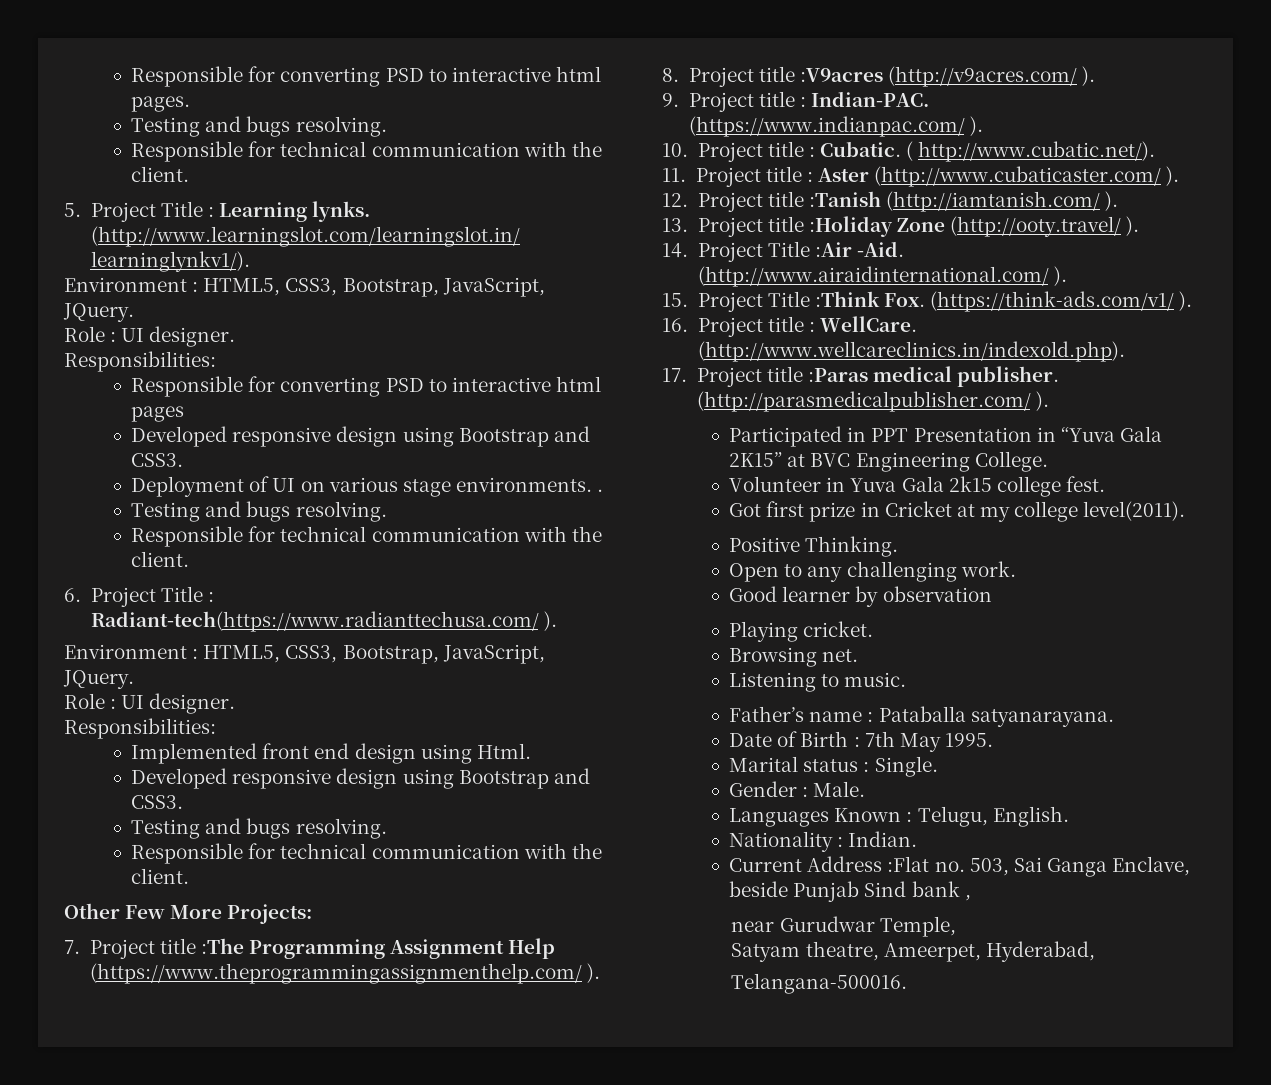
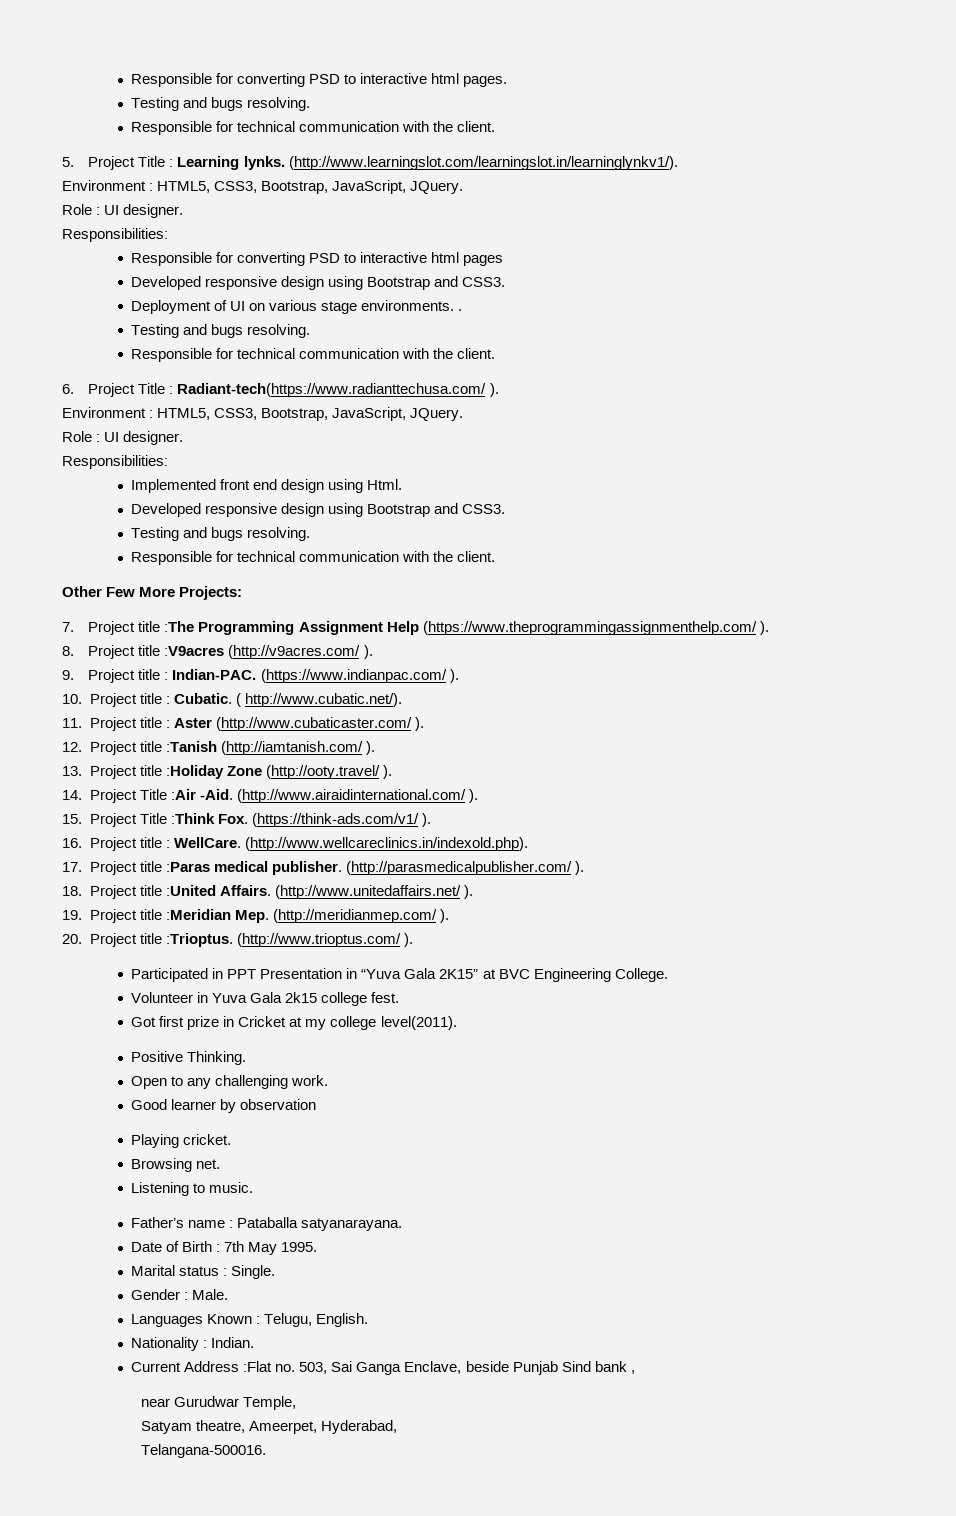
(1049, 401) none -> [62,885,473,899] [62,909,449,923] [62,933,413,947] // 18. Project title :United Affairs. (http://www.unitedaffairs.net/ ). // 19. Project title :Meridian Mep. (http://meridianmep.com/ ). // 20. Project title :Trioptus. (http://www.trioptus.com/ ).

